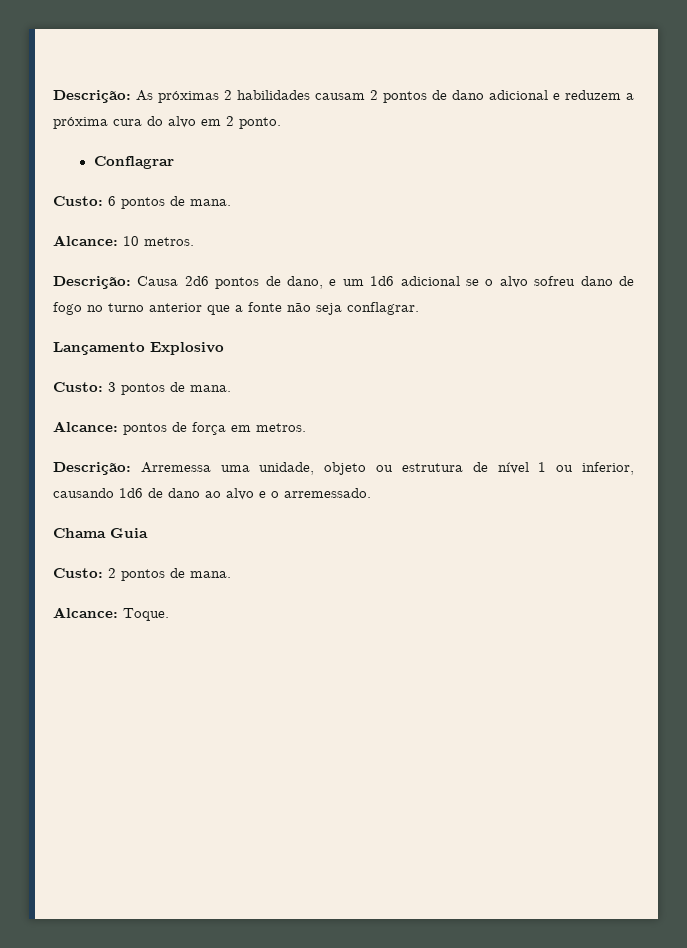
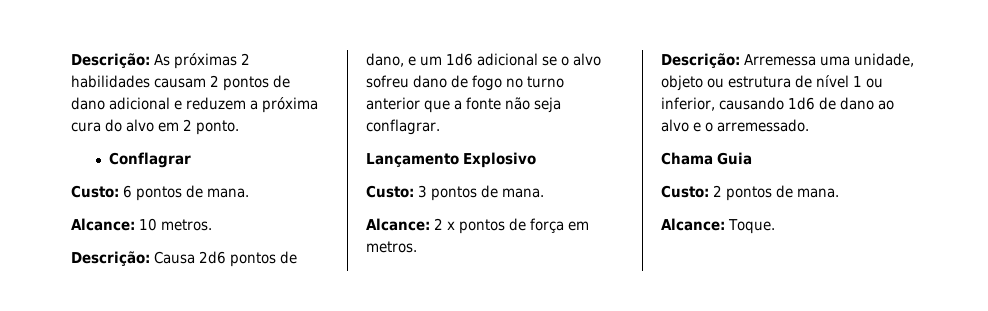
(118, 426) none -> [434,218,456,230] 2 x

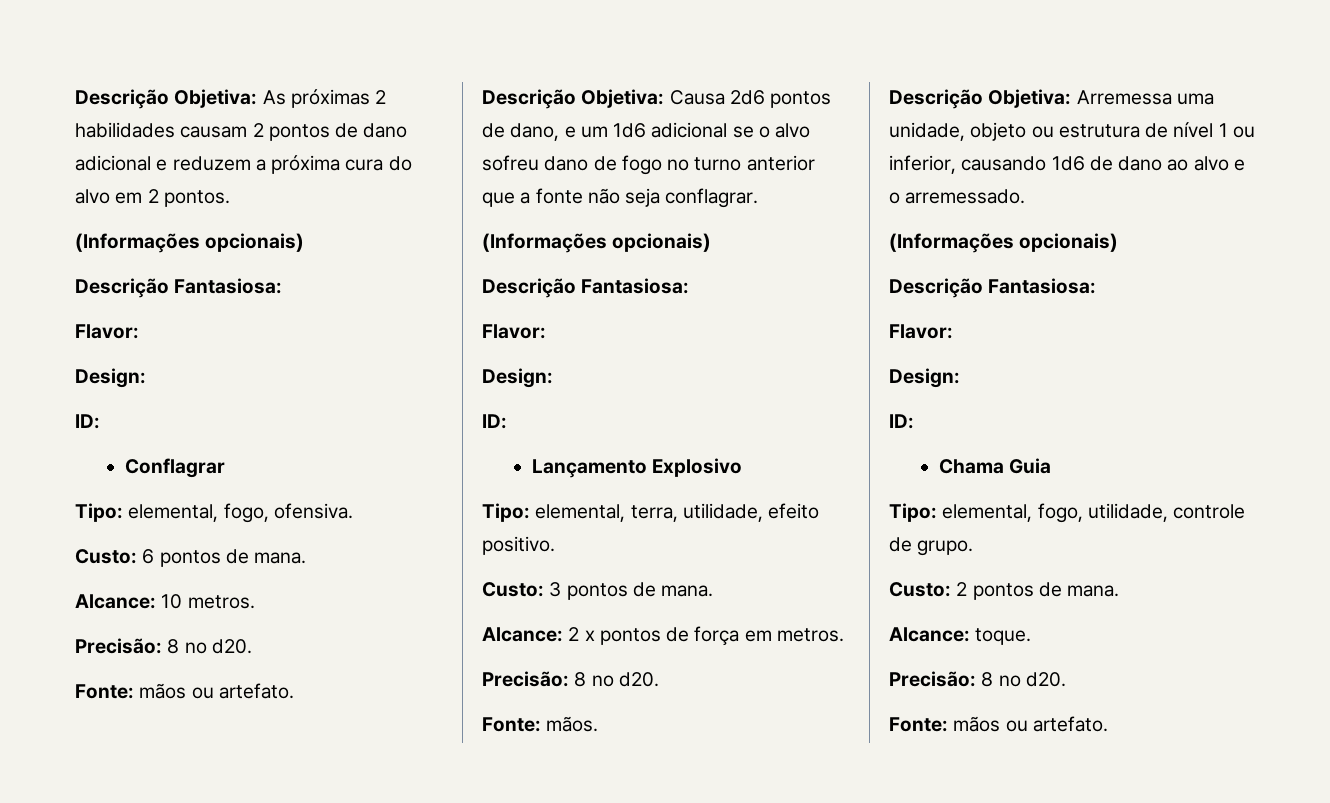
[71,53,150,68] Descrição: -> [75,89,258,109] Descrição Objetiva:
[196,120,240,135] [109,152,192,168] ponto. // Conflagrar -> [163,190,230,207] [75,233,305,253] [75,278,283,298] [75,324,139,339] [75,368,146,388] [75,414,100,429] [124,458,225,478] [75,503,353,523] pontos. // (Informações opcionais) // Descrição Fantasiosa: // Flavor: // Design: // ID: // Conflagrar // Tipo: elemental, fogo, ofensiva.
[71,251,150,266] Descrição: -> [75,638,252,654] [75,683,294,699] [482,89,665,109] Precisão: 8 no d20. // Fonte: mãos ou artefato. // Descrição Objetiva:
[366,152,537,168] Lançamento Explosivo -> [482,233,712,253] [482,278,690,298] [482,324,546,339] [482,368,553,388] [482,414,507,429] [531,458,742,478] [482,503,820,522] [482,536,555,555] (Informações opcionais) // Descrição Fantasiosa: // Flavor: // Design: // ID: // Lançamento Explosivo // Tipo: elemental, terra, utilidade, efeito positivo.
[661,53,740,68] Descrição: -> [482,671,659,687] [482,716,599,732] [889,89,1072,109] Precisão: 8 no d20. // Fonte: mãos. // Descrição Objetiva:
[661,152,753,165] Chama Guia -> [889,233,1119,253] [889,278,1097,298] [889,324,953,339] [889,368,960,388] [889,414,914,429] [938,458,1051,474] [889,503,1246,523] [889,537,974,556] (Informações opcionais) // Descrição Fantasiosa: // Flavor: // Design: // ID: // Chama Guia // Tipo: elemental, fogo, utilidade, controle de grupo.
[728,219,776,234] Toque. -> [975,628,1032,645] [889,671,1066,687] [889,716,1108,732] toque. // Precisão: 8 no d20. // Fonte: mãos ou artefato.

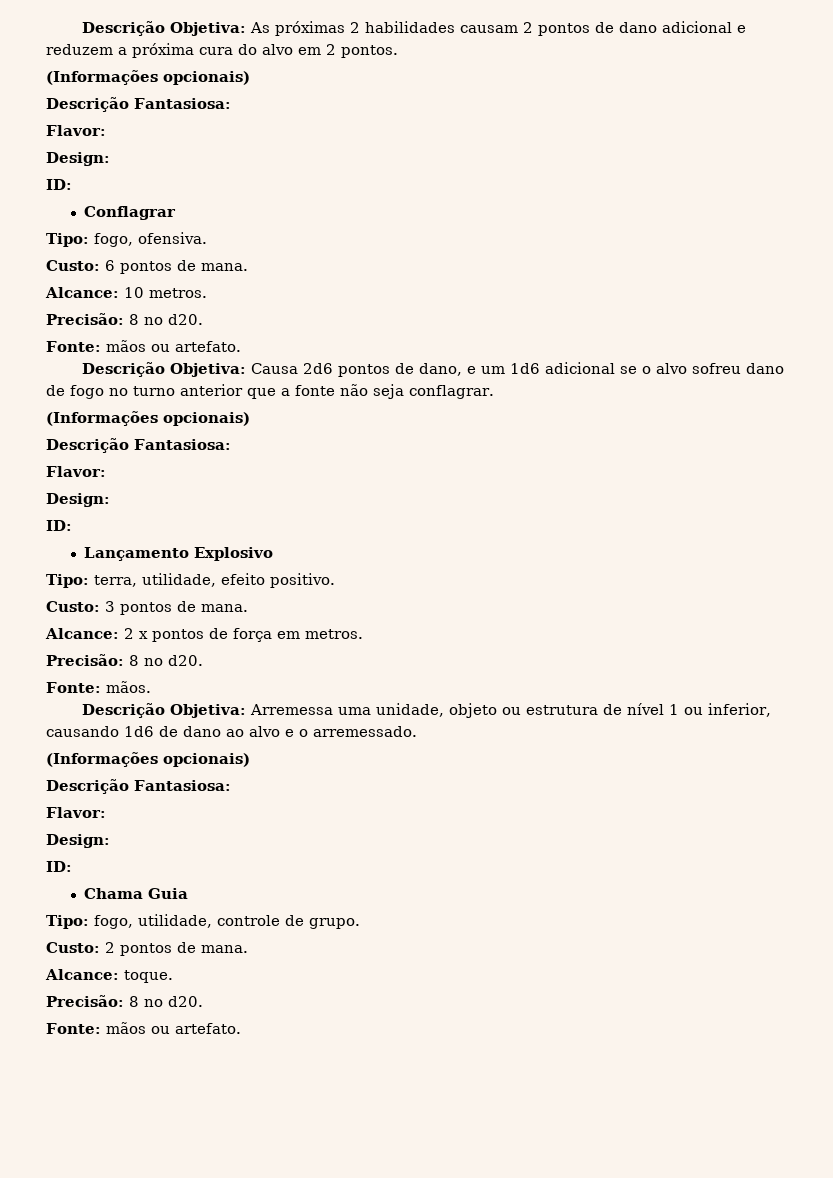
[128,504,219,522] elemental, -> (89, 240) none
[535,504,626,522] elemental, -> (89, 581) none
[942,504,1033,522] elemental, -> (89, 922) none

